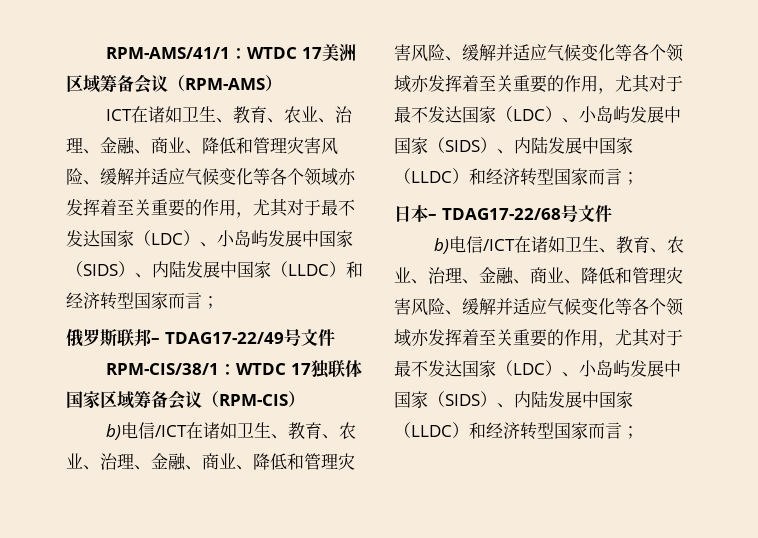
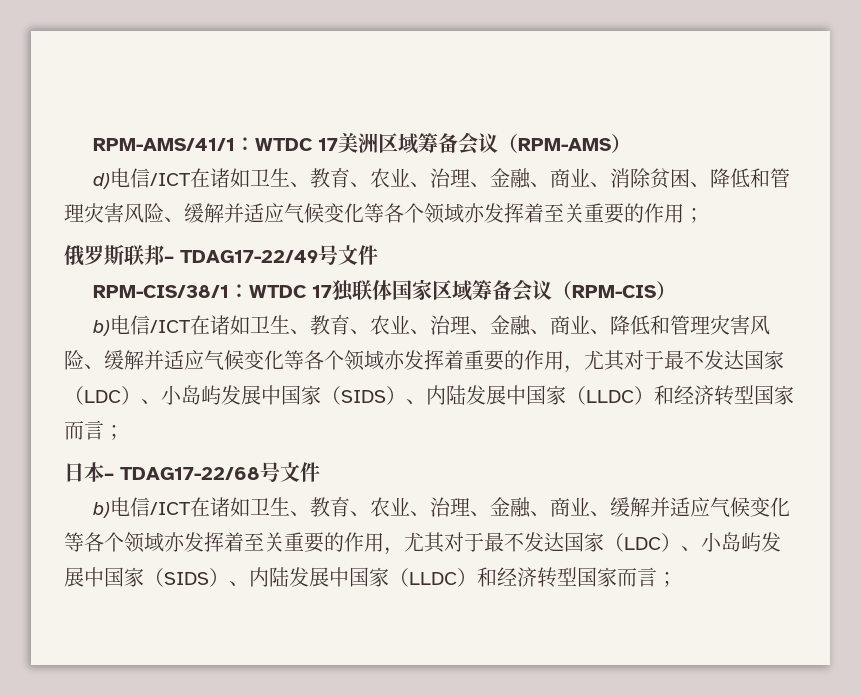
[106,109,133,121] ICT -> [93,168,191,189] d)电信/ICT
(202, 151) none -> [610,168,711,188] 消除贫困、
[236,198,355,218] [66,230,353,248] [66,260,363,279] [66,292,202,310] ，尤其对于最不发达国家（LDC）、小岛屿发展中国家（SIDS）、内陆发展中国家（LLDC）和经济转型国家而言 -> (684, 213) none
[479,75,513,92] 至关 -> (464, 360) none
[581,267,683,284] [394,298,462,316] 降低和管理灾害风险、 -> (611, 513) none

